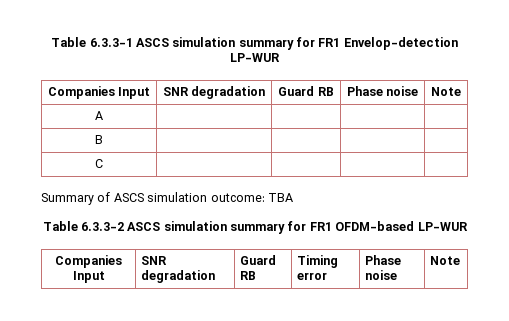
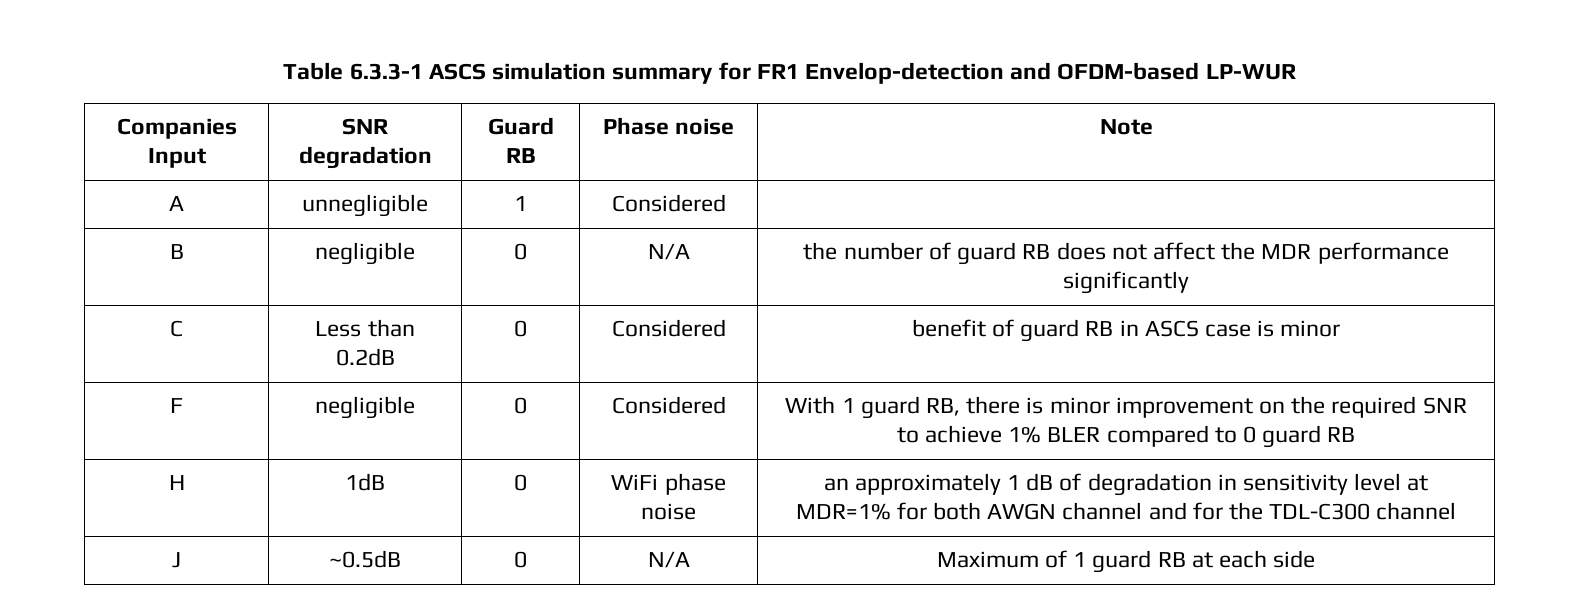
(458, 43) none -> [1010,62,1200,80] and OFDM-based
[95,135,103,144] [95,159,103,168] [41,192,293,205] [42,221,468,234] [55,255,122,268] [72,271,105,283] [140,256,167,265] [140,270,215,283] [239,255,276,265] [239,271,256,280] [296,255,338,268] [296,272,327,280] [364,255,401,265] [364,270,397,280] [429,256,460,265] | | | // B | | | | // C | | | | // Summary of ASCS simulation outcome: TBA // Table 6.3.3-2 ASCS simulation summary for FR1 OFDM-based LP-WUR // Companies Input | SNR degradation | Guard RB | Timing error | Phase noise | Note -> [302,194,428,217] [514,196,527,211] [611,194,726,212] [169,244,184,259] [315,242,415,265] [514,243,527,260] [647,243,690,260] [803,242,1449,265] [1063,271,1189,294] [170,320,183,337] [315,319,415,337] [335,348,395,366] [514,320,527,337] [611,319,726,337] [911,319,1341,342] [170,398,183,413] [315,396,415,419] [514,397,527,414] [611,396,726,414] [785,396,1467,419] [896,425,1356,448] [168,475,185,490] [345,473,385,491] [514,474,527,491] [611,473,726,495] [641,503,696,520] [823,473,1429,496] [795,502,1457,520] [172,552,181,568] [329,550,401,568] [514,551,527,568] [647,551,690,568] [936,550,1316,573] unnegligible | 1 | Considered | // B | negligible | 0 | N/A | the number of guard RB does not affect the MDR performance significantly // C | Less than 0.2dB | 0 | Considered | benefit of guard RB in ASCS case is minor // F | negligible | 0 | Considered | With 1 guard RB, there is minor improvement on the required SNR to achieve 1% BLER compared to 0 guard RB // H | 1dB | 0 | WiFi phase noise | an approximately 1 dB of degradation in sensitivity level at MDR=1% for both AWGN channel and for the TDL-C300 channel // J | ~0.5dB | 0 | N/A | Maximum of 1 guard RB at each side

